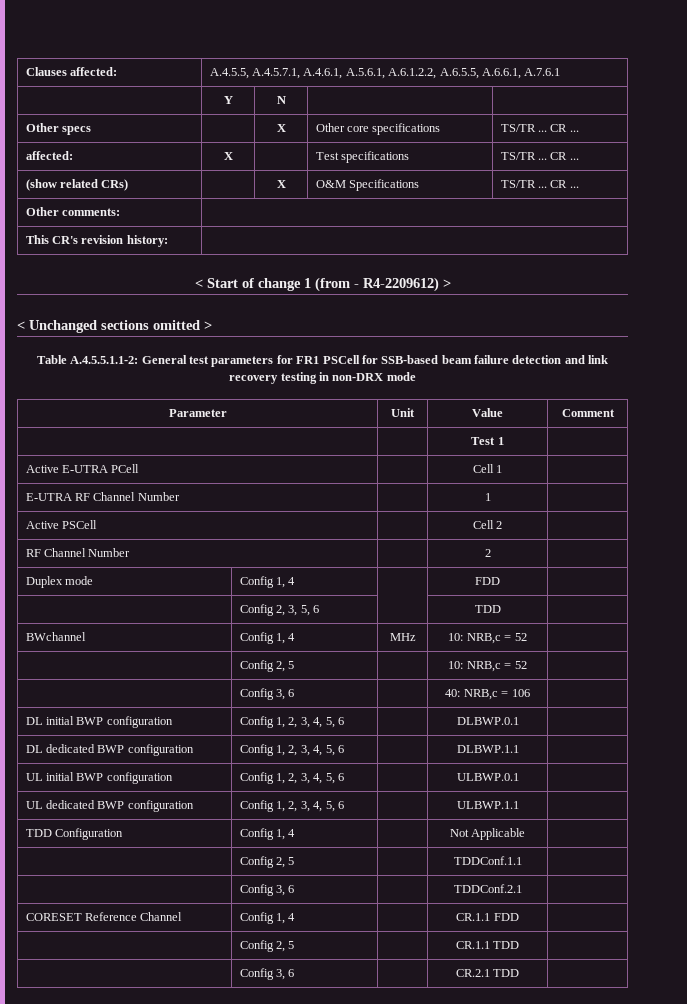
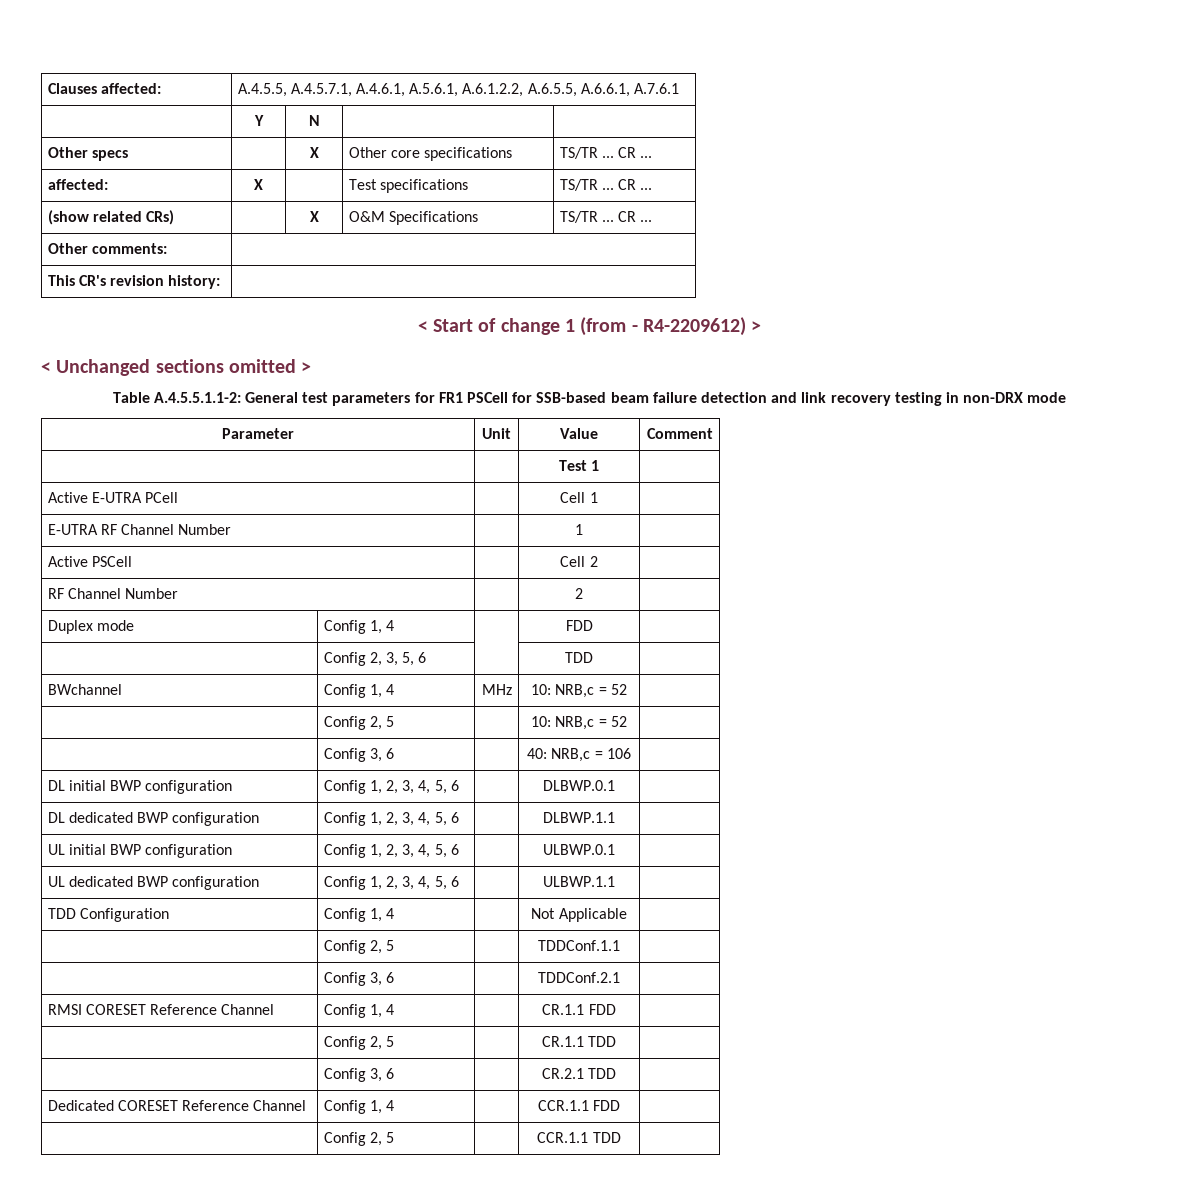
(522, 888) none -> [47,1004,82,1015] RMSI
(520, 973) none -> [47,1100,307,1111] [323,1100,394,1114] [537,1100,621,1111] [323,1132,394,1146] [537,1132,621,1143] // Dedicated CORESET Reference Channel | Config 1, 4 | | CCR.1.1 FDD | // | Config 2, 5 | | CCR.1.1 TDD |

